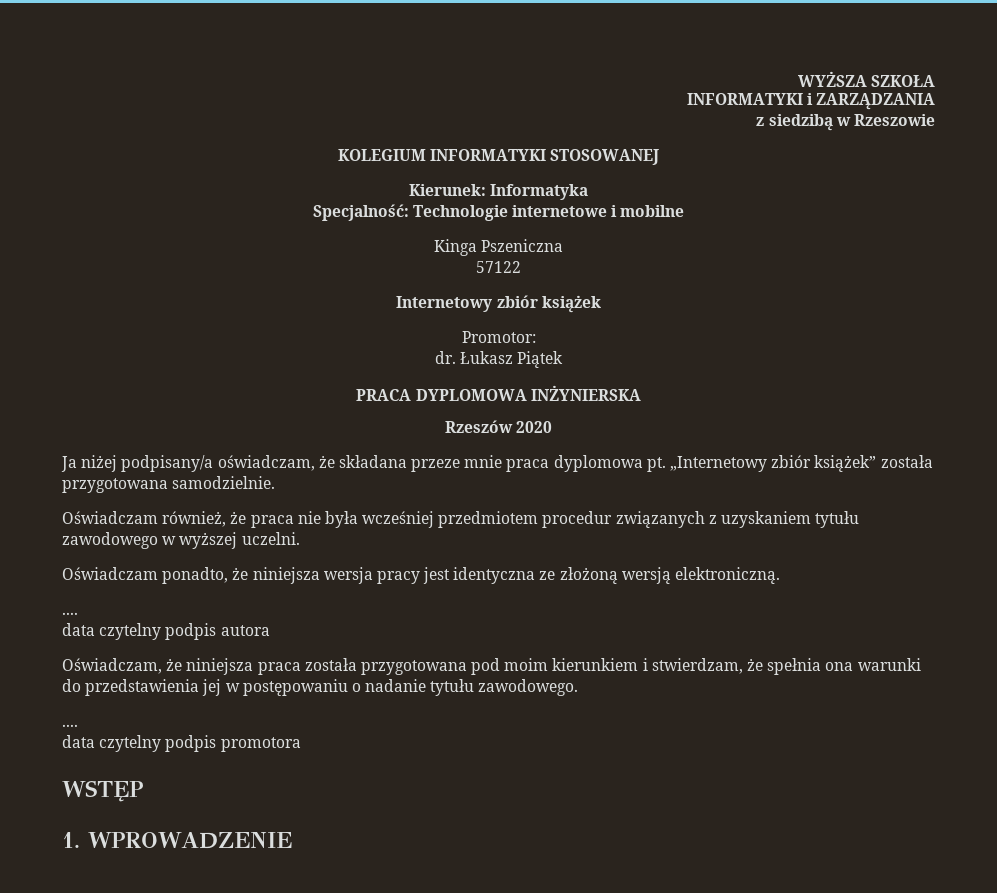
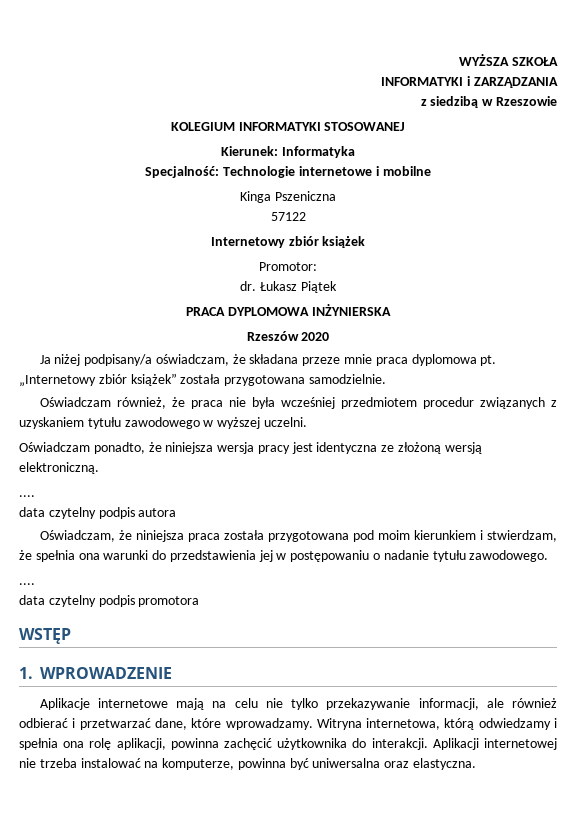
(292, 840) none -> [39,698,557,710] [19,718,557,730] [19,738,557,750] [19,758,477,770] // Aplikacje internetowe mają na celu nie tylko przekazywanie informacji, ale również odbierać i przetwarzać dane, które wprowadzamy. Witryna internetowa, którą odwiedzamy i spełnia ona rolę aplikacji, powinna zachęcić użytkownika do interakcji. Aplikacji internetowej nie trzeba instalować na komputerze, powinna być uniwersalna oraz elastyczna.

